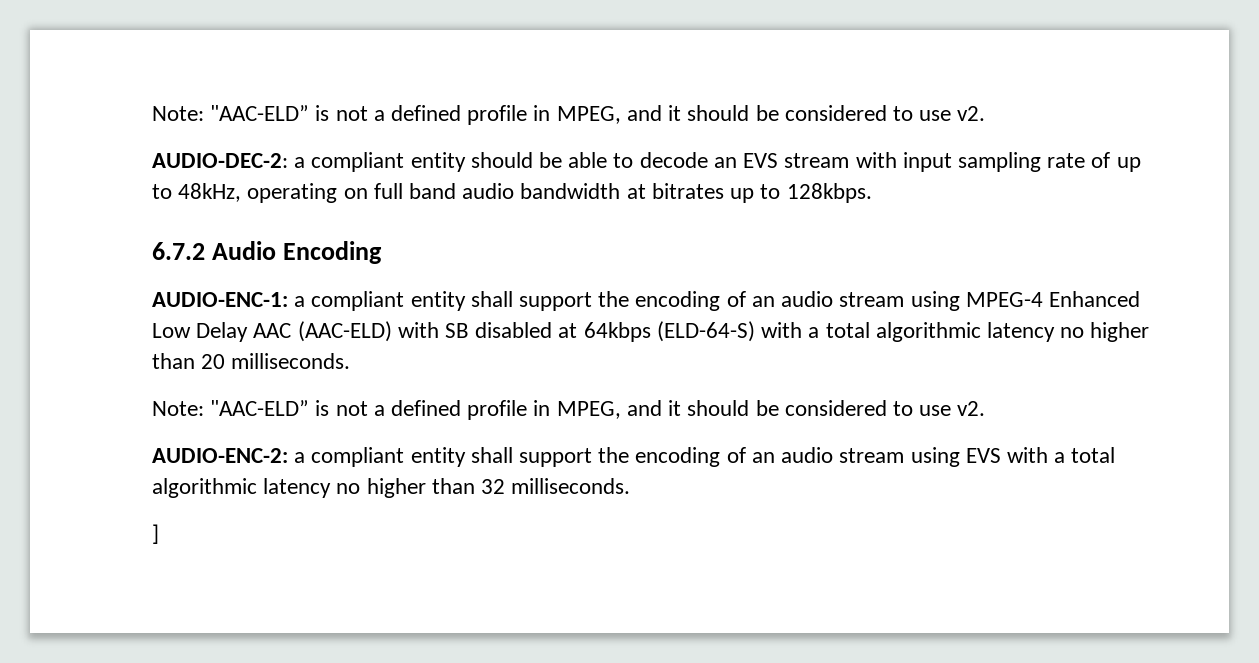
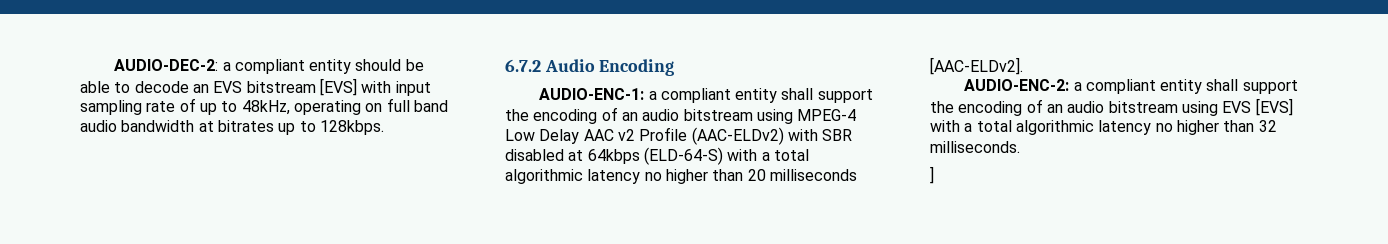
[152,105,986,125] Note: "AAC-ELD” is not a defined profile in MPEG, and it should be considered to use v2. // -> (114, 65) none
[784,153,850,168] stream -> [246,78,357,96] bitstream [EVS]
[839,292,905,307] stream -> [683,109,753,121] bitstream
[1048,291,1140,307] Enhanced -> (857, 115) none
[297,321,470,342] (AAC-ELD) with SB -> [617,127,853,145] v2 Profile (AAC-ELDv2) with SBR
[231,353,351,369] [152,400,986,420] milliseconds. // Note: "AAC-ELD” is not a defined profile in MPEG, and it should be considered to use v2. -> [769,169,857,181] [930,57,1023,75] milliseconds [AAC-ELDv2].
[839,448,905,463] stream -> [1108,101,1178,113] bitstream
(1001, 455) none -> [1255,98,1293,116] [EVS]

